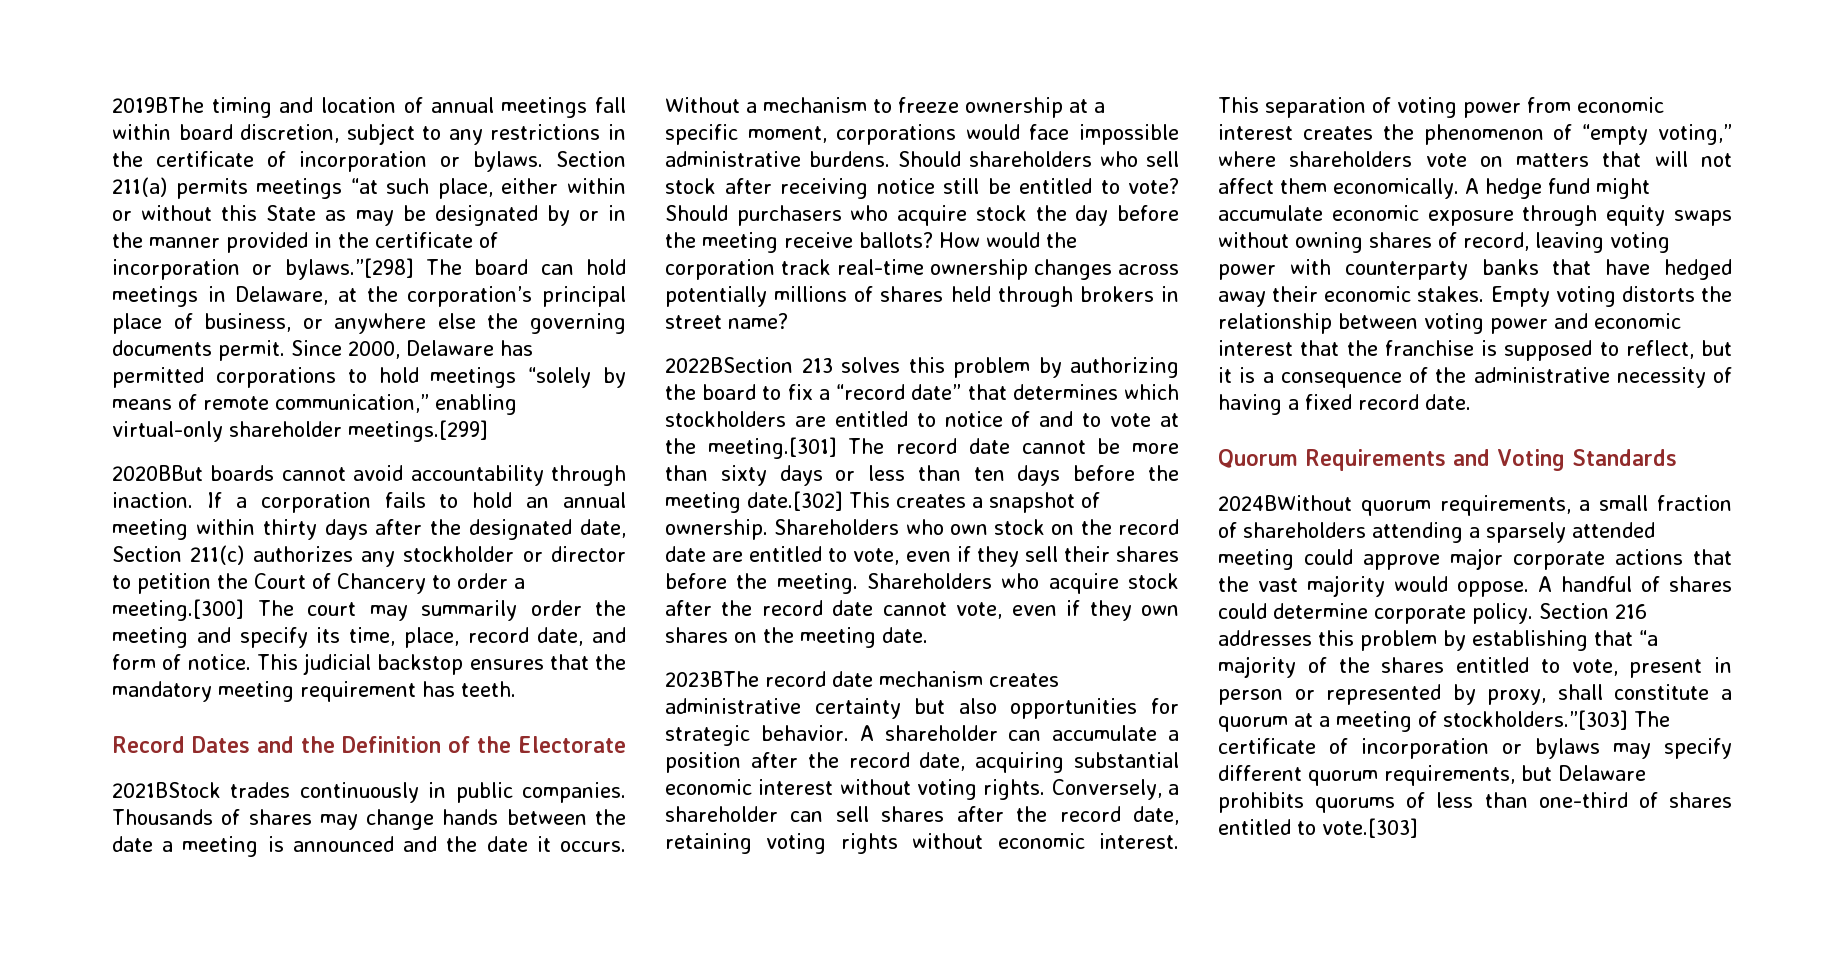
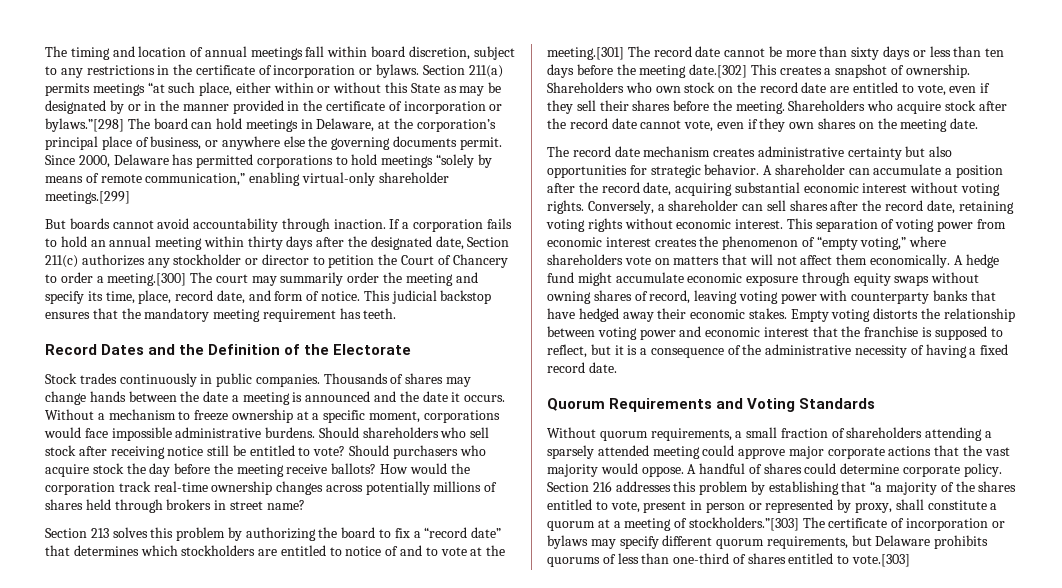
[112,97,204,113] 2019BThe -> [45,46,67,57] The
[112,465,203,481] 2020BBut -> [45,219,66,229] But
[112,782,221,798] 2021BStock -> [45,373,77,384] Stock
[665,357,793,373] 2022BSection -> [45,528,87,538] Section
[665,671,759,687] 2023BThe -> [547,146,569,157] The
[1218,495,1352,511] 2024BWithout -> [547,427,596,438] Without

